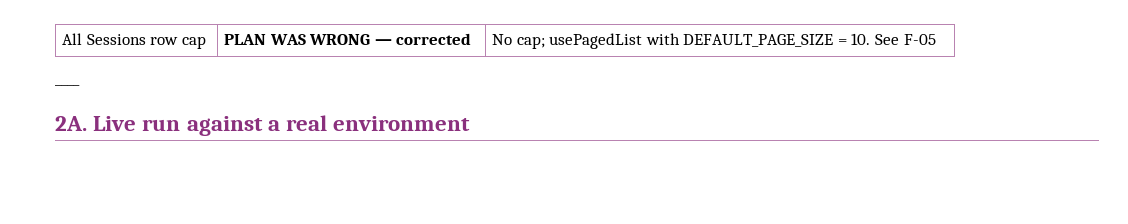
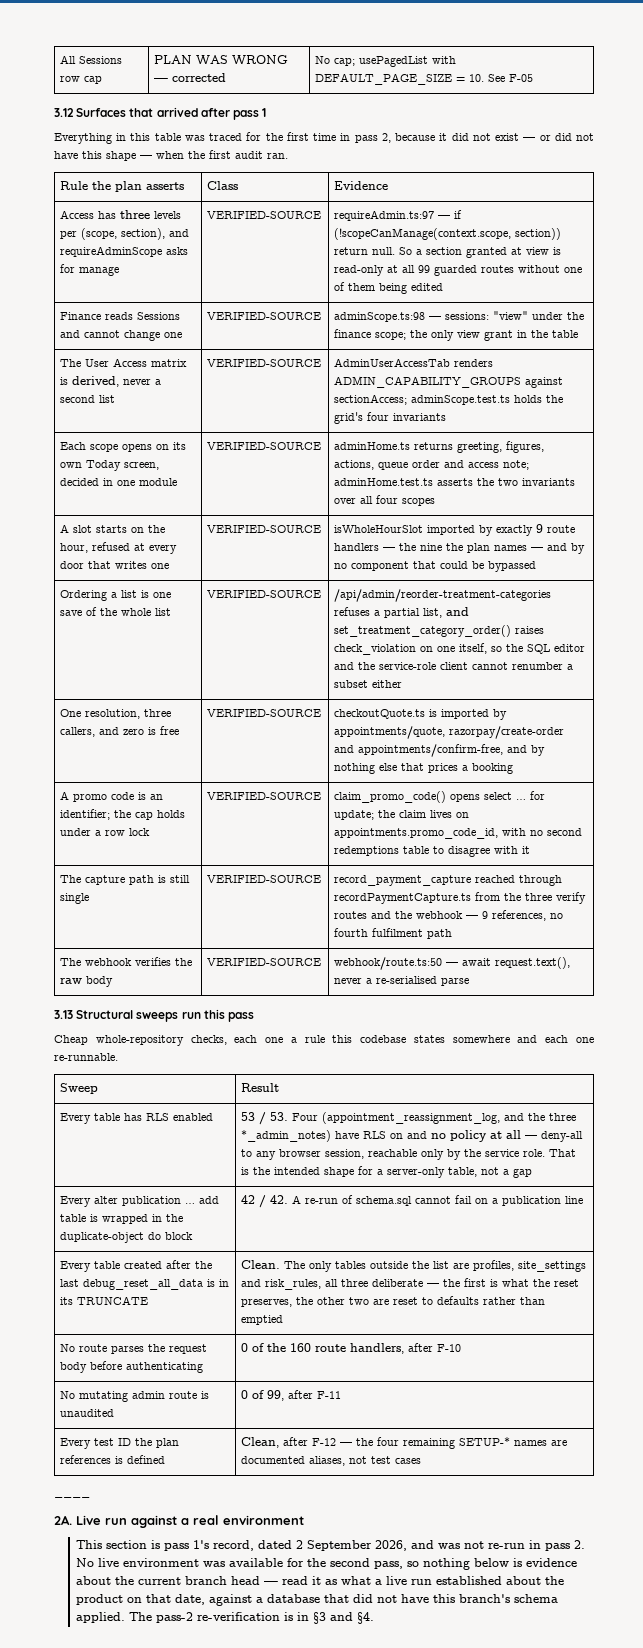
(936, 39) none -> [54,107,267,120] [54,132,594,144] [54,150,288,161] [60,181,185,192] [207,181,239,190] [334,181,389,190] [60,210,182,219] [60,228,190,240] [60,246,189,257] [60,264,120,276] [207,211,322,219] [334,210,463,221] [334,228,562,240] [334,247,562,258] [334,265,583,276] [334,282,444,294] [60,312,181,320] [60,330,183,341] [207,312,322,320] [334,311,585,322] [334,329,579,341] [60,358,188,367] [60,376,162,387] [60,395,116,403] [207,359,322,367] [334,358,494,367] [334,376,564,388] [334,394,564,405] [334,412,447,424] [60,442,187,452] [60,460,160,471] [60,478,178,486] [207,442,322,450] [334,441,545,453] [334,460,530,470] [334,478,576,486] [334,495,436,506] [60,524,166,533] [60,542,178,554] [60,561,170,569] [207,525,322,533] [334,524,576,536] [334,543,586,554] [334,561,537,572] [60,590,172,601] [60,607,172,616] [207,590,322,598] [334,589,552,602] [334,607,470,618] [334,625,545,637] [334,643,586,655] [334,662,574,670] [334,680,403,688] [60,709,172,719] [60,726,180,737] [207,709,322,717] [334,709,508,720] [334,726,565,739] [334,744,546,757] [334,763,514,774] [60,791,164,802] [60,809,186,820] [60,828,151,836] [207,792,322,800] [334,791,546,803] [334,810,470,820] [334,828,583,839] [334,846,531,857] [60,875,191,885] [60,893,90,904] [207,875,322,883] [334,875,563,886] [334,892,587,904] [334,910,564,921] [334,928,453,939] [60,957,193,966] [60,976,114,987] [207,958,322,966] [334,957,571,970] [334,976,470,986] [54,1009,255,1022] [54,1035,594,1046] [54,1053,118,1061] [60,1083,99,1094] [241,1083,280,1092] [60,1113,214,1124] [241,1112,577,1125] [241,1130,584,1142] [241,1149,577,1160] [241,1166,533,1178] [60,1196,220,1207] [60,1214,184,1224] [60,1232,194,1243] [241,1195,584,1208] [60,1260,213,1272] [60,1279,230,1290] [60,1296,149,1305] [241,1260,587,1272] [241,1278,580,1290] [241,1296,546,1307] [241,1315,284,1325] [60,1344,208,1354] [60,1361,204,1373] [241,1343,462,1354] [60,1391,210,1402] [60,1409,115,1417] [241,1390,342,1401] [60,1438,180,1449] [60,1455,166,1464] [241,1437,568,1449] [241,1456,422,1466] // 3.12 Surfaces that arrived after pass 1 // Everything in this table was traced for the first time in pass 2, because it did not exist — or did not have this shape — when the first audit ran. // Rule the plan asserts | Class | Evidence // Access has three levels per (scope, section), and requireAdminScope asks for manage | VERIFIED-SOURCE | requireAdmin.ts:97 — if (!scopeCanManage(context.scope, section)) return null. So a section granted at view is read-only at all 99 guarded routes without one of them being edited // Finance reads Sessions and cannot change one | VERIFIED-SOURCE | adminScope.ts:98 — sessions: "view" under the finance scope; the only view grant in the table // The User Access matrix is derived, never a second list | VERIFIED-SOURCE | AdminUserAccessTab renders ADMIN_CAPABILITY_GROUPS against sectionAccess; adminScope.test.ts holds the grid's four invariants // Each scope opens on its own Today screen, decided in one module | VERIFIED-SOURCE | adminHome.ts returns greeting, figures, actions, queue order and access note; adminHome.test.ts asserts the two invariants over all four scopes // A slot starts on the hour, refused at every door that writes one | VERIFIED-SOURCE | isWholeHourSlot imported by exactly 9 route handlers — the nine the plan names — and by no component that could be bypassed // Ordering a list is one save of the whole list | VERIFIED-SOURCE | /api/admin/reorder-treatment-categories refuses a partial list, and set_treatment_category_order() raises check_violation on one itself, so the SQL editor and the service-role client cannot renumber a subset either // One resolution, three callers, and zero is free | VERIFIED-SOURCE | checkoutQuote.ts is imported by appointments/quote, razorpay/create-order and appointments/confirm-free, and by nothing else that prices a booking // A promo code is an identifier; the cap holds under a row lock | VERIFIED-SOURCE | claim_promo_code() opens select … for update; the claim lives on appointments.promo_code_id, with no second redemptions table to disagree with it // The capture path is still single | VERIFIED-SOURCE | record_payment_capture reached through recordPaymentCapture.ts from the three verify routes and the webhook — 9 references, no fourth fulfilment path // The webhook verifies the raw body | VERIFIED-SOURCE | webhook/route.ts:50 — await request.text(), never a re-serialised parse // 3.13 Structural sweeps run this pass // Cheap whole-repository checks, each one a rule this codebase states somewhere and each one re-runnable. // Sweep | Result // Every table has RLS enabled | 53 / 53. Four (appointment_reassignment_log, and the three *_admin_notes) have RLS on and no policy at all — deny-all to any browser session, reachable only by the service role. That is the intended shape for a server-only table, not a gap // Every alter publication … add table is wrapped in the duplicate-object do block | 42 / 42. A re-run of schema.sql cannot fail on a publication line // Every table created after the last debug_reset_all_data is in its TRUNCATE | Clean. The only tables outside the list are profiles, site_settings and risk_rules, all three deliberate — the first is what the reset preserves, the other two are reset to defaults rather than emptied // No route parses the request body before authenticating | 0 of the 160 route handlers, after F-10 // No mutating admin route is unaudited | 0 of 99, after F-11 // Every test ID the plan references is defined | Clean, after F-12 — the four remaining SETUP-* names are documented aliases, not test cases
(471, 123) none -> [76,1540,586,1551] [76,1558,578,1570] [76,1576,565,1585] [76,1594,559,1606] [76,1612,375,1624] // This section is pass 1's record, dated 2 September 2026, and was not re-run in pass 2. No live environment was available for the second pass, so nothing below is evidence about the current branch head — read it as what a live run established about the product on that date, against a database that did not have this branch's schema applied. The pass-2 re-verification is in §3 and §4.

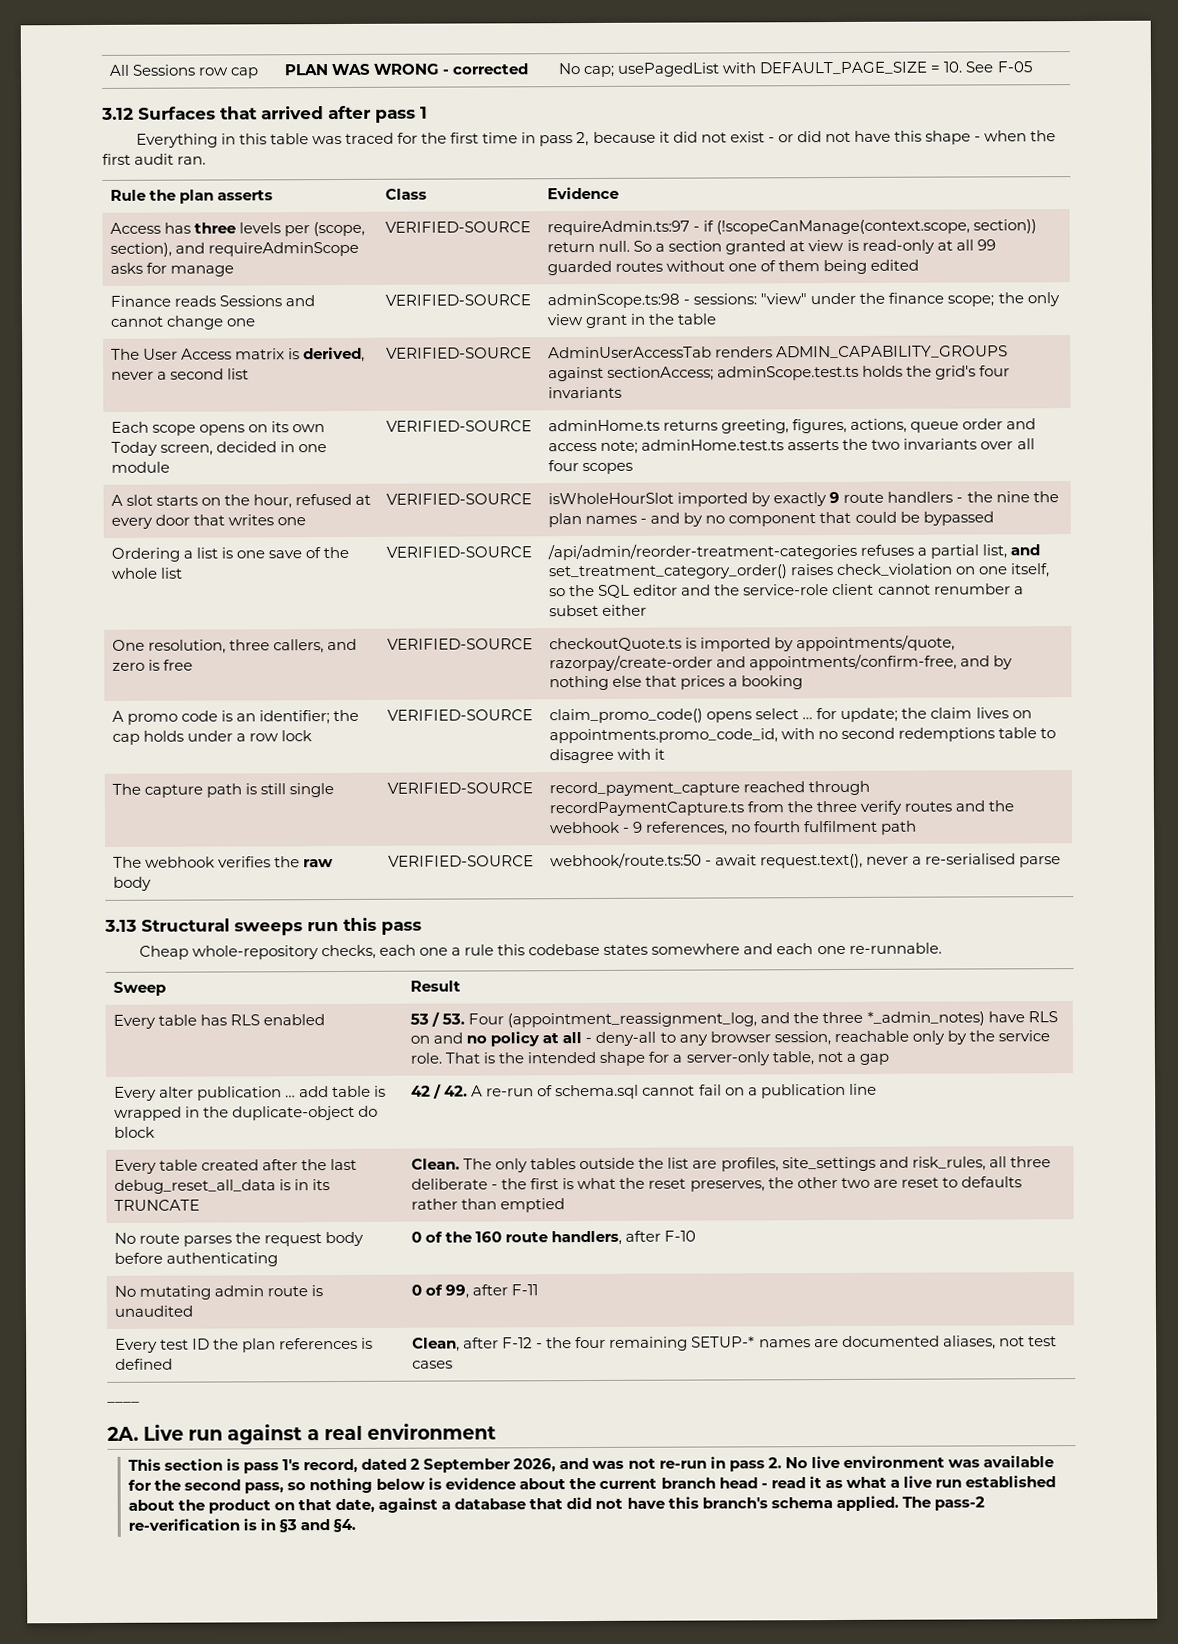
[154,78,169,82] — -> [442,69,450,75] -
[523,137,536,141] — -> [767,137,775,143] -
[140,155,152,159] — -> [974,136,982,142] -
[438,215,451,219] — -> [693,226,701,232] -
[429,316,442,320] — -> [683,299,691,305] -
[383,547,396,551] — -> [956,497,964,503] -
[531,547,544,551] — -> [640,518,648,524] -
[466,915,479,919] — -> [623,827,631,833] -
[446,962,459,966] — -> [705,860,713,866] -
[525,1135,538,1139] — -> [585,1037,593,1044] -
[427,1283,440,1287] — -> [491,1184,499,1190] -
[340,1442,353,1446] — -> [536,1343,544,1349] -
[264,1581,279,1585] — -> [760,1483,768,1489] -

